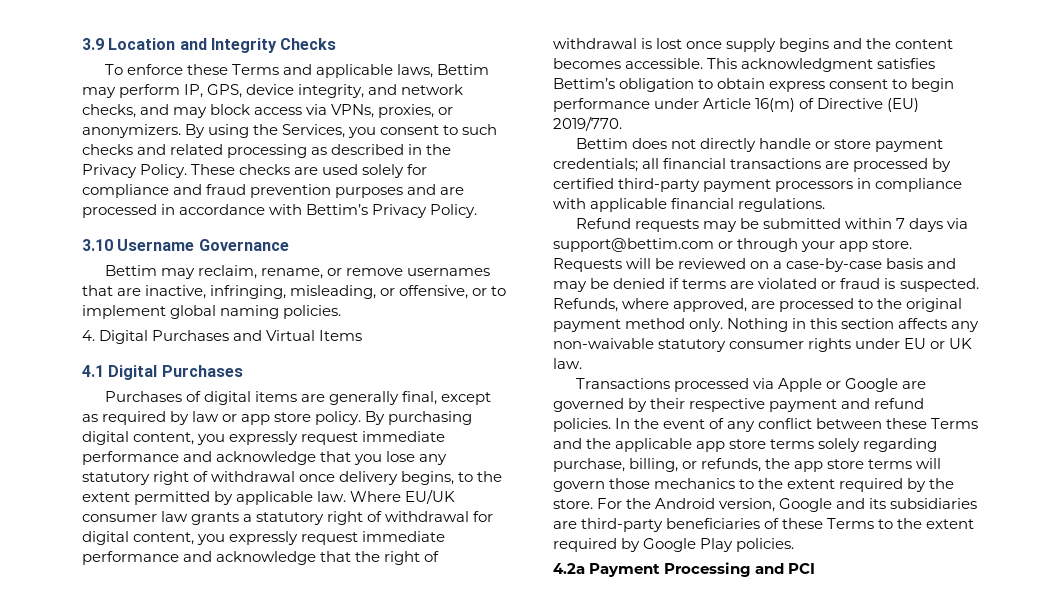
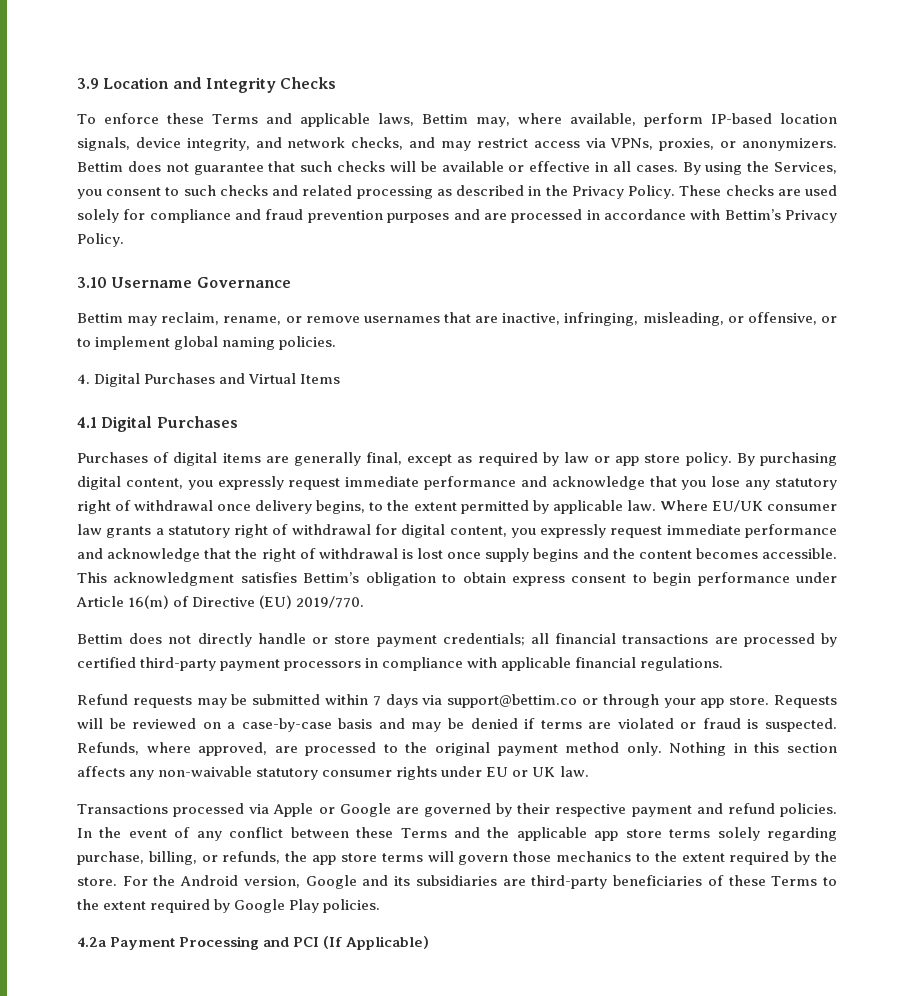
[82,84,243,98] may perform IP, GPS, -> [475,113,837,127] [77,137,130,151] may, where available, perform IP-based location signals,
[210,104,251,115] block -> [476,138,528,148] restrict
(181, 131) none -> [77,161,678,175] Bettim does not guarantee that such checks will be available or effective in all cases.
[553,238,714,252] support@bettim.com -> [447,694,578,708] support@bettim.co
(816, 568) none -> [323,936,430,950] (If Applicable)

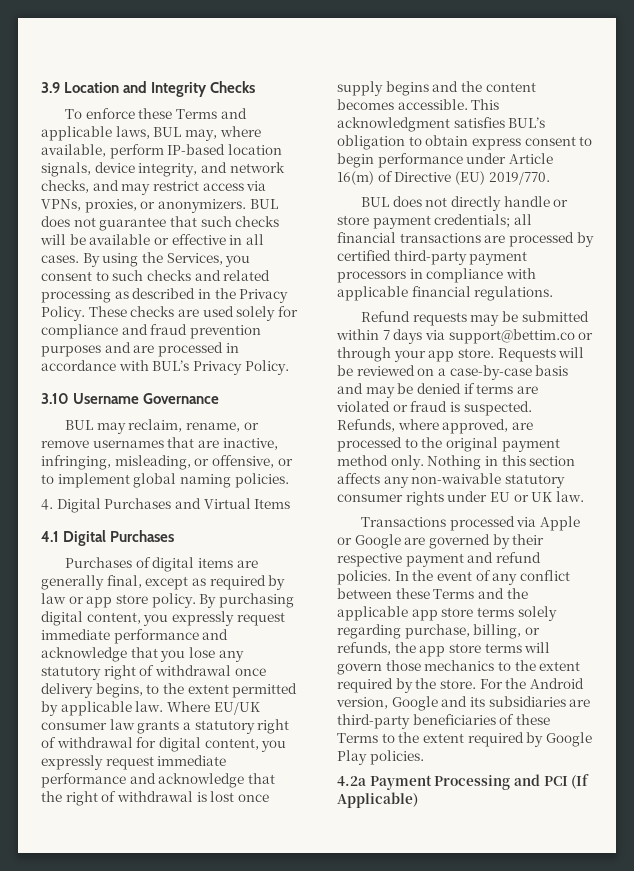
[421,114,468,124] Bettim -> [153,127,182,137] BUL
[77,162,123,172] Bettim -> [249,199,278,209] BUL
[724,209,781,220] Bettim’s -> [152,360,190,371] BUL’s
[77,313,123,323] Bettim -> [65,420,94,430] BUL
[303,572,360,583] Bettim’s -> [508,117,546,128] BUL’s
[77,634,123,644] Bettim -> [361,197,390,207] BUL

